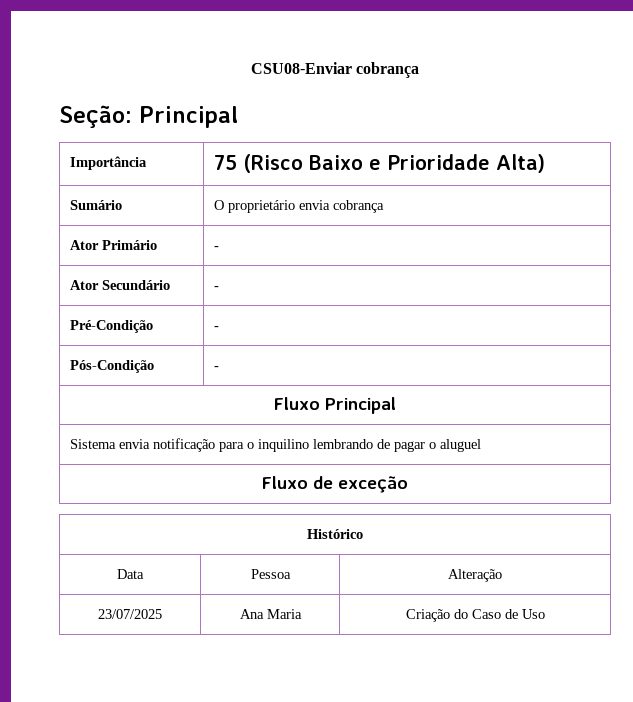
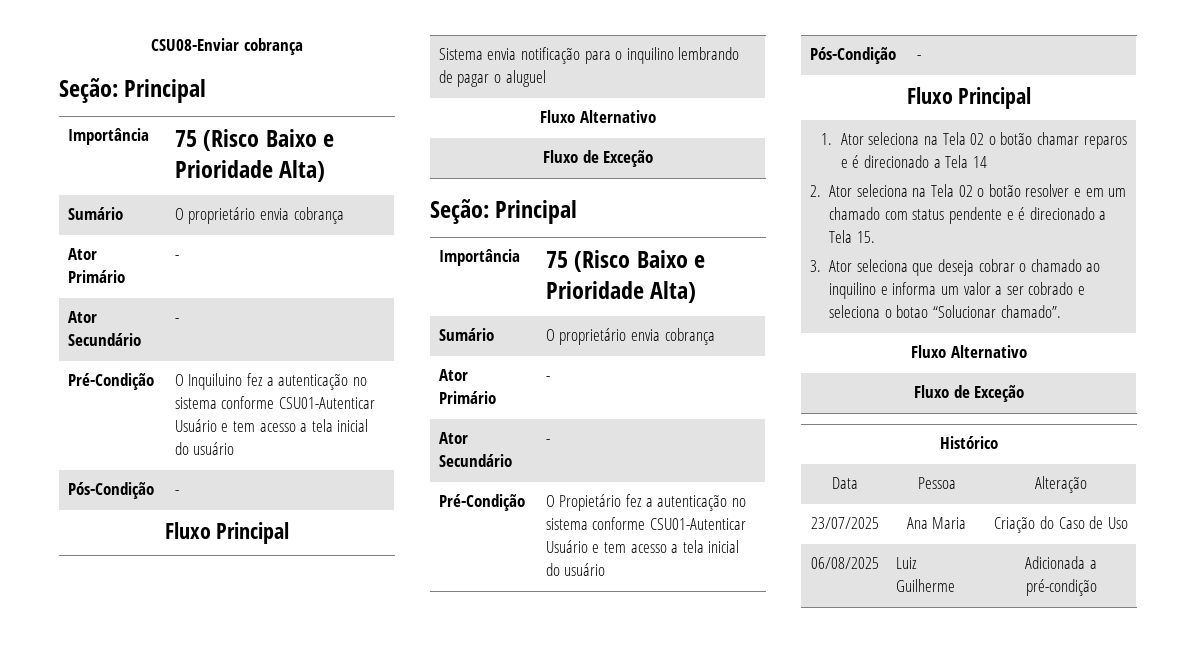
[214,326,220,330] - -> [174,373,367,390] [174,396,375,409] [174,419,369,432] [174,442,235,455] O Inquiluino fez a autenticação no sistema conforme CSU01-Autenticar Usuário e tem acesso a tela inicial do usuário
[262,476,408,493] // Fluxo de exceção -> [540,110,656,123] [542,150,654,167] [430,199,578,224] [438,249,520,266] [545,250,706,272] [545,281,697,303] [438,328,494,341] [545,328,715,345] [438,369,468,381] [438,391,496,404] [545,376,550,381] [438,432,468,444] [438,454,512,467] [545,439,550,444] [438,494,525,511] [545,494,746,511] [545,517,746,530] [545,540,740,553] [545,563,606,576] [809,47,896,64] [916,55,921,60] [906,87,1032,109] [821,132,1127,149] [840,155,987,168] [809,184,1127,197] [829,207,1107,224] [829,230,875,243] [809,259,1101,276] [829,282,1086,299] [829,305,1061,318] [911,345,1027,358] [913,385,1025,402] // Fluxo Alternativo // Fluxo de Exceção // Seção: Principal // Importância | 75 (Risco Baixo e Prioridade Alta) // Sumário | O proprietário envia cobrança // Ator Primário | - // Ator Secundário | - // Pré-Condição | O Propietário fez a autenticação no sistema conforme CSU01-Autenticar Usuário e tem acesso a tela inicial do usuário // Pós-Condição | - // Fluxo Principal // 1. Ator seleciona na Tela 02 o botão chamar reparos e é direcionado a Tela 14 // 2. Ator seleciona na Tela 02 o botão resolver e em um chamado com status pendente e é direcionado a Tela 15. // 3. Ator seleciona que deseja cobrar o chamado ao inquilino e informa um valor a ser cobrado e seleciona o botao “Solucionar chamado”. // Fluxo Alternativo // Fluxo de Exceção
(545, 614) none -> [810,557,879,569] [895,557,917,569] [895,579,955,592] [1025,556,1097,569] [1025,579,1097,596] // 06/08/2025 | Luiz Guilherme | Adicionada a pré-condição

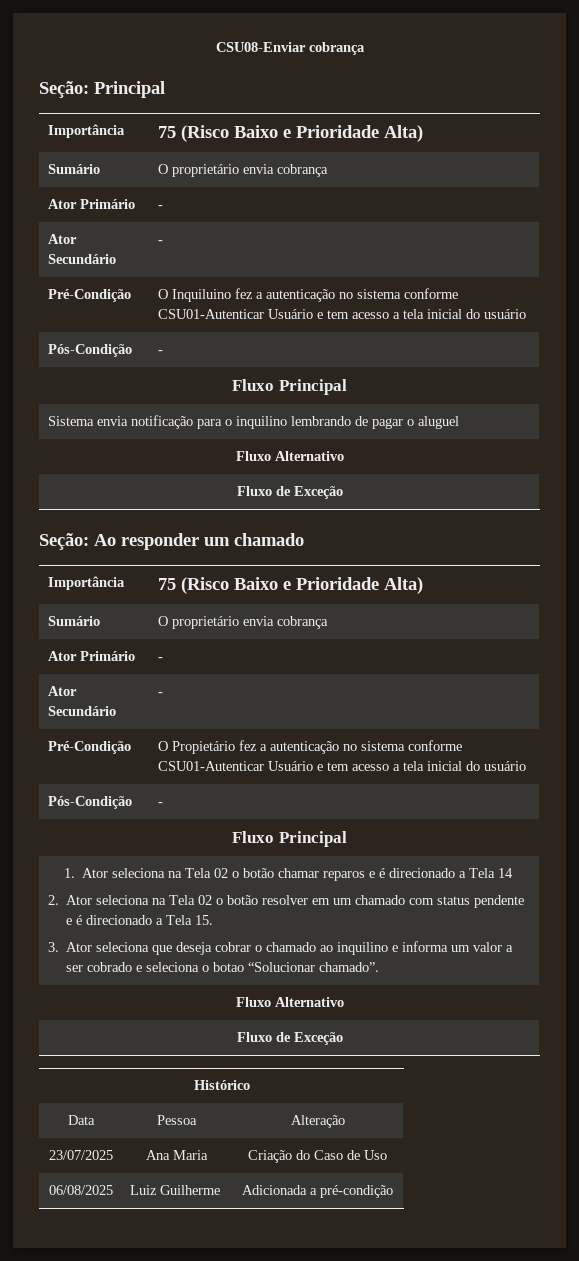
[495,200,578,224] Principal -> [94,533,304,550] Ao responder um chamado
[1074,188,1082,197] e -> (309, 900) none

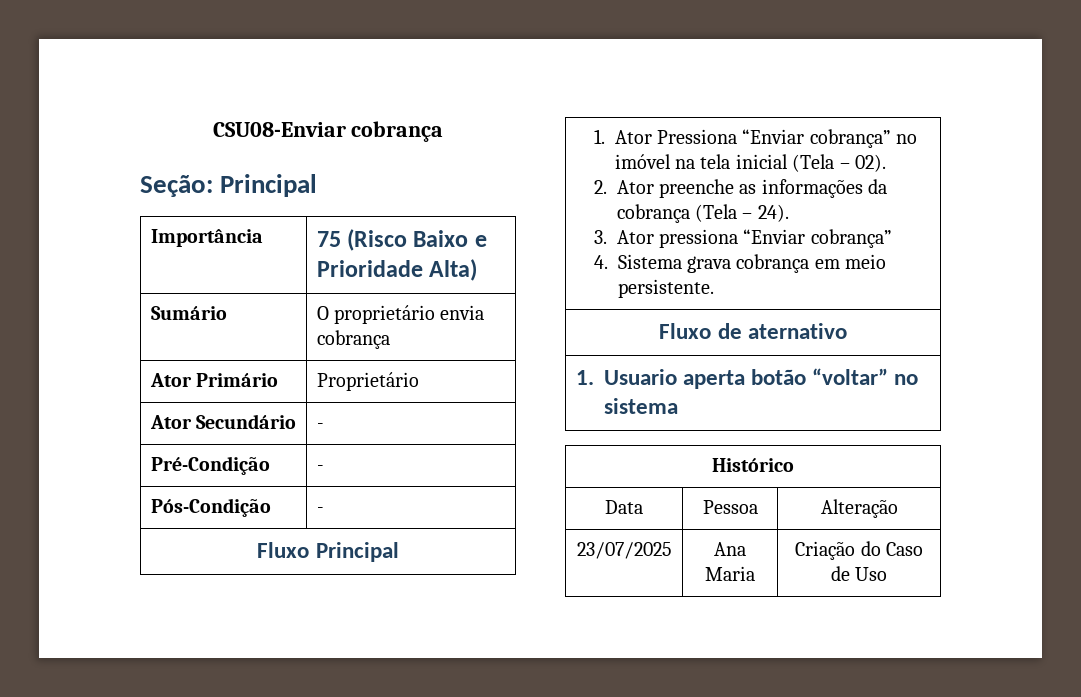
[157,205,163,209] [47,234,77,244] [47,254,116,264] [157,240,163,244] [47,289,131,302] [157,288,458,302] [157,309,526,319] [47,344,132,357] [157,350,163,354] [232,379,347,395] [47,415,459,429] [235,451,344,461] [236,486,343,499] [39,533,304,550] [47,576,125,590] [157,577,423,594] [47,616,100,626] [157,616,328,629] [47,651,135,661] [157,657,163,661] [47,686,77,696] [47,706,116,716] [157,692,163,696] [47,741,131,754] [157,740,462,754] [157,761,526,771] - // Ator Secundário | - // Pré-Condição | O Inquiluino fez a autenticação no sistema conforme CSU01-Autenticar Usuário e tem acesso a tela inicial do usuário // Pós-Condição | - // Fluxo Principal // Sistema envia notificação para o inquilino lembrando de pagar o aluguel // Fluxo Alternativo // Fluxo de Exceção // Seção: Ao responder um chamado // Importância | 75 (Risco Baixo e Prioridade Alta) // Sumário | O proprietário envia cobrança // Ator Primário | - // Ator Secundário | - // Pré-Condição | O Propietário fez a autenticação no sistema conforme CSU01-Autenticar Usuário e tem acesso a tela inicial do usuário -> [316,372,419,391] [149,414,296,429] [316,423,324,429] [150,456,270,475] [316,465,324,471] Proprietário // Ator Secundário | - // Pré-Condição | -
[112,868,514,881] [47,895,525,908] [66,915,214,925] [47,941,514,955] [66,962,380,972] [235,997,344,1007] [236,1032,343,1045] seleciona na Tela 02 o botão chamar reparos e é direcionado a Tela 14 // 2. Ator seleciona na Tela 02 o botão resolver em um chamado com status pendente e é direcionado a Tela 15. // 3. Ator seleciona que deseja cobrar o chamado ao inquilino e informa um valor a ser cobrado e seleciona o botao “Solucionar chamado”. // Fluxo Alternativo // Fluxo de Exceção -> [656,129,918,148] [614,154,886,172] [593,179,888,198] [616,204,789,223] [593,229,892,248] [593,254,887,273] [617,279,714,298] [659,323,847,339] [575,368,919,389] [603,398,678,414] Pressiona “Enviar cobrança” no imóvel na tela inicial (Tela – 02). // 2. Ator preenche as informações da cobrança (Tela – 24). // 3. Ator pressiona “Enviar cobrança” // 4. Sistema grava cobrança em meio persistente. // Fluxo de aternativo // 1. Usuario aperta botão “voltar” no sistema
[48,1185,113,1195] [129,1185,220,1195] [242,1185,393,1198] // 06/08/2025 | Luiz Guilherme | Adicionada a pré-condição -> (888, 574) none

